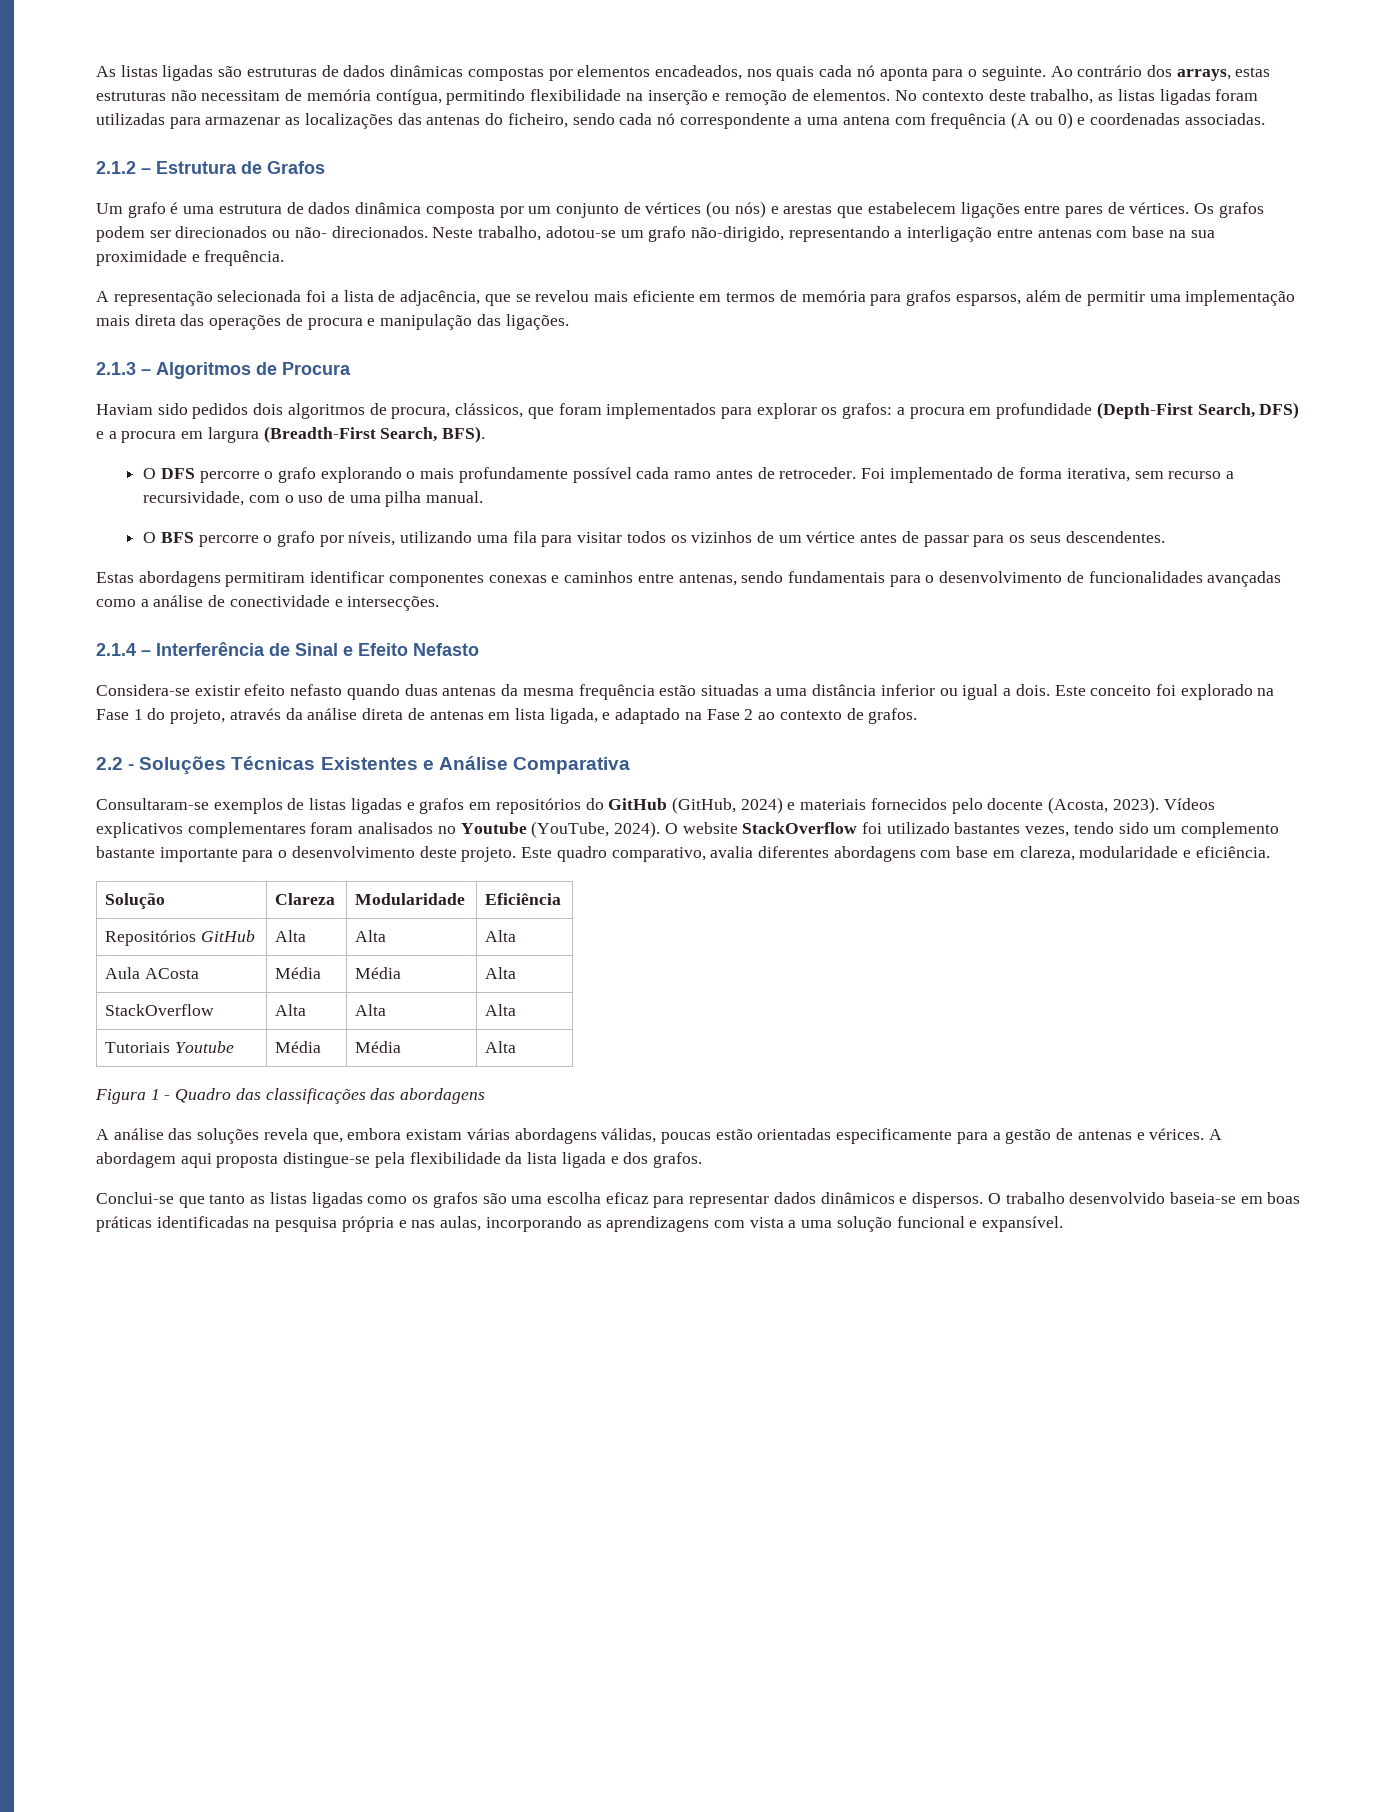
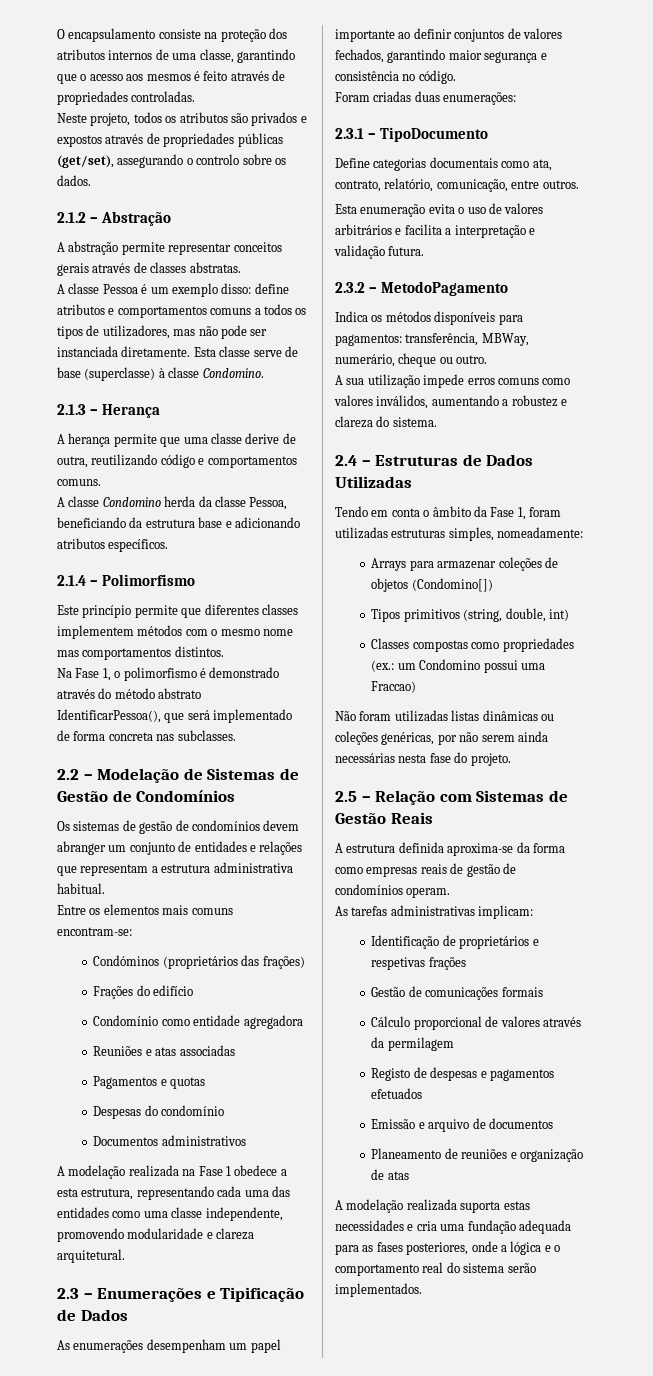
[96,65,1271,81] [96,89,1259,105] [96,112,1265,129] [96,161,325,174] [96,201,1264,218] [96,226,1215,242] [96,250,285,266] [96,290,1296,306] [96,314,569,330] [96,362,351,379] [96,402,1300,419] [96,426,486,443] [143,467,1235,483] [143,491,484,507] [143,531,1165,547] [96,571,1282,587] [96,595,440,611] [96,642,479,656] [96,684,1275,700] [96,708,918,724] [96,756,630,775] [96,797,1215,814] [96,821,1280,838] [96,846,1270,862] [105,893,166,909] [275,893,336,905] [355,893,466,905] [485,893,562,905] [105,930,256,946] [275,930,307,942] [355,930,387,942] [485,930,517,942] [105,967,200,979] [275,967,322,979] [355,967,402,979] [485,967,517,979] [105,1004,215,1016] [275,1004,307,1016] [355,1004,387,1016] [485,1004,517,1016] [105,1041,235,1053] [275,1041,322,1053] [355,1041,402,1053] [485,1041,517,1053] [95,1088,486,1104] [96,1128,1222,1144] [96,1152,702,1168] [96,1192,1301,1208] [96,1216,1064,1232] As listas ligadas são estruturas de dados dinâmicas compostas por elementos encadeados, nos quais cada nó aponta para o seguinte. Ao contrário dos arrays, estas estruturas não necessitam de memória contígua, permitindo flexibilidade na inserção e remoção de elementos. No contexto deste trabalho, as listas ligadas foram utilizadas para armazenar as localizações das antenas do ficheiro, sendo cada nó correspondente a uma antena com frequência (A ou 0) e coordenadas associadas. // 2.1.2 – Estrutura de Grafos // Um grafo é uma estrutura de dados dinâmica composta por um conjunto de vértices (ou nós) e arestas que estabelecem ligações entre pares de vértices. Os grafos podem ser direcionados ou não- direcionados. Neste trabalho, adotou-se um grafo não-dirigido, representando a interligação entre antenas com base na sua proximidade e frequência. // A representação selecionada foi a lista de adjacência, que se revelou mais eficiente em termos de memória para grafos esparsos, além de permitir uma implementação mais direta das operações de procura e manipulação das ligações. // 2.1.3 – Algoritmos de Procura // Haviam sido pedidos dois algoritmos de procura, clássicos, que foram implementados para explorar os grafos: a procura em profundidade (Depth-First Search, DFS) e a procura em largura (Breadth-First Search, BFS). // O DFS percorre o grafo explorando o mais profundamente possível cada ramo antes de retroceder. Foi implementado de forma iterativa, sem recurso a recursividade, com o uso de uma pilha manual. // O BFS percorre o grafo por níveis, utilizando uma fila para visitar todos os vizinhos de um vértice antes de passar para os seus descendentes. // Estas abordagens permitiram identificar componentes conexas e caminhos entre antenas, sendo fundamentais para o desenvolvimento de funcionalidades avançadas como a análise de conectividade e intersecções. // 2.1.4 – Interferência de Sinal e Efeito Nefasto // Considera-se existir efeito nefasto quando duas antenas da mesma frequência estão situadas a uma distância inferior ou igual a dois. Este conceito foi explorado na Fase 1 do projeto, através da análise direta de antenas em lista ligada, e adaptado na Fase 2 ao contexto de grafos. // 2.2 - Soluções Técnicas Existentes e Análise Comparativa // Consultaram-se exemplos de listas ligadas e grafos em repositórios do GitHub (GitHub, 2024) e materiais fornecidos pelo docente (Acosta, 2023). Vídeos explicativos complementares foram analisados no Youtube (YouTube, 2024). O website StackOverflow foi utilizado bastantes vezes, tendo sido um complemento bastante importante para o desenvolvimento deste projeto. Este quadro comparativo, avalia diferentes abordagens com base em clareza, modularidade e eficiência. // Solução | Clareza | Modularidade | Eficiência // Repositórios GitHub | Alta | Alta | Alta // Aula ACosta | Média | Média | Alta // StackOverflow | Alta | Alta | Alta // Tutoriais Youtube | Média | Média | Alta // Figura 1 - Quadro das classificações das abordagens // A análise das soluções revela que, embora existam várias abordagens válidas, poucas estão orientadas especificamente para a gestão de antenas e vérices. A abordagem aqui proposta distingue-se pela flexibilidade da lista ligada e dos grafos. // Conclui-se que tanto as listas ligadas como os grafos são uma escolha eficaz para representar dados dinâmicos e dispersos. O trabalho desenvolvido baseia-se em boas práticas identificadas na pesquisa própria e nas aulas, incorporando as aprendizagens com vista a uma solução funcional e expansível. -> [57,28,287,42] [57,49,295,63] [57,70,285,84] [57,91,196,105] [57,112,307,126] [57,133,283,147] [57,154,286,168] [57,175,91,186] [57,211,171,226] [57,241,282,255] [57,262,241,276] [57,283,289,297] [57,304,307,318] [57,325,268,339] [57,346,298,357] [57,367,264,381] [57,404,160,418] [57,433,296,447] [57,454,297,468] [57,479,101,486] [57,496,288,510] [57,517,300,528] [57,538,169,552] [57,574,195,586] [57,604,298,618] [57,625,293,639] [57,646,224,660] [57,667,280,681] [57,688,202,699] [57,709,293,723] [57,730,236,741] [57,768,299,783] [57,790,236,802] [57,820,300,834] [57,841,303,855] [57,862,293,876] [57,883,105,894] [57,904,233,915] [57,927,132,936] [93,955,305,969] [93,985,194,999] [93,1015,303,1029] [93,1045,235,1056] [93,1076,206,1089] [93,1105,225,1119] [93,1135,246,1146] [57,1165,287,1179] [57,1186,290,1200] [57,1207,283,1221] [57,1228,255,1242] [57,1249,125,1263] [57,1287,305,1302] [57,1309,128,1321] [57,1339,281,1353] [335,28,562,42] [335,49,547,63] [335,70,456,84] [335,91,517,105] [335,127,488,142] [335,157,552,171] [335,178,579,192] [335,203,544,217] [335,224,535,238] [334,245,425,259] [335,281,508,296] [335,311,523,325] [335,333,529,346] [335,353,488,367] [335,374,571,388] [334,395,567,409] [335,416,437,428] [335,454,534,466] [335,476,412,488] [335,506,561,520] [335,527,584,541] [371,557,558,571] [371,578,493,592] [371,608,569,622] [371,638,574,652] [371,659,545,673] [371,681,417,693] [335,710,554,722] [335,731,548,745] [335,752,511,766] [335,790,568,805] [335,812,433,824] [335,842,565,856] [335,863,516,877] [335,884,451,898] [335,905,534,919] [371,935,539,949] [371,957,466,970] [371,986,543,1000] [371,1016,581,1030] [371,1037,454,1051] [371,1067,554,1081] [371,1088,423,1099] [371,1118,553,1132] [371,1148,583,1162] [371,1169,409,1180] [335,1199,530,1213] [335,1220,571,1234] [335,1241,560,1255] [335,1262,536,1276] [335,1283,422,1297] O encapsulamento consiste na proteção dos atributos internos de uma classe, garantindo que o acesso aos mesmos é feito através de propriedades controladas. // Neste projeto, todos os atributos são privados e expostos através de propriedades públicas (get/set), assegurando o controlo sobre os dados. // 2.1.2 – Abstração // A abstração permite representar conceitos gerais através de classes abstratas. // A classe Pessoa é um exemplo disso: define atributos e comportamentos comuns a todos os tipos de utilizadores, mas não pode ser instanciada diretamente. Esta classe serve de base (superclasse) à classe Condomino. // 2.1.3 – Herança // A herança permite que uma classe derive de outra, reutilizando código e comportamentos comuns. // A classe Condomino herda da classe Pessoa, beneficiando da estrutura base e adicionando atributos específicos. // 2.1.4 – Polimorfismo // Este princípio permite que diferentes classes implementem métodos com o mesmo nome mas comportamentos distintos. // Na Fase 1, o polimorfismo é demonstrado através do método abstrato IdentificarPessoa(), que será implementado de forma concreta nas subclasses. // 2.2 – Modelação de Sistemas de Gestão de Condomínios // Os sistemas de gestão de condomínios devem abranger um conjunto de entidades e relações que representam a estrutura administrativa habitual. // Entre os elementos mais comuns encontram-se: // Condóminos (proprietários das frações) // Frações do edifício // Condomínio como entidade agregadora // Reuniões e atas associadas // Pagamentos e quotas // Despesas do condomínio // Documentos administrativos // A modelação realizada na Fase 1 obedece a esta estrutura, representando cada uma das entidades como uma classe independente, promovendo modularidade e clareza arquitetural. // 2.3 – Enumerações e Tipificação de Dados // As enumerações desempenham um papel importante ao definir conjuntos de valores fechados, garantindo maior segurança e consistência no código. // Foram criadas duas enumerações: // 2.3.1 – TipoDocumento // Define categorias documentais como ata, contrato, relatório, comunicação, entre outros. // Esta enumeração evita o uso de valores arbitrários e facilita a interpretação e validação futura. // 2.3.2 – MetodoPagamento // Indica os métodos disponíveis para pagamentos: transferência, MBWay, numerário, cheque ou outro. // A sua utilização impede erros comuns como valores inválidos, aumentando a robustez e clareza do sistema. // 2.4 – Estruturas de Dados Utilizadas // Tendo em conta o âmbito da Fase 1, foram utilizadas estruturas simples, nomeadamente: // Arrays para armazenar coleções de objetos (Condomino[]) // Tipos primitivos (string, double, int) // Classes compostas como propriedades (ex.: um Condomino possui uma Fraccao) // Não foram utilizadas listas dinâmicas ou coleções genéricas, por não serem ainda necessárias nesta fase do projeto. // 2.5 – Relação com Sistemas de Gestão Reais // A estrutura definida aproxima-se da forma como empresas reais de gestão de condomínios operam. // As tarefas administrativas implicam: // Identificação de proprietários e respetivas frações // Gestão de comunicações formais // Cálculo proporcional de valores através da permilagem // Registo de despesas e pagamentos efetuados // Emissão e arquivo de documentos // Planeamento de reuniões e organização de atas // A modelação realizada suporta estas necessidades e cria uma fundação adequada para as fases posteriores, onde a lógica e o comportamento real do sistema serão implementados.

